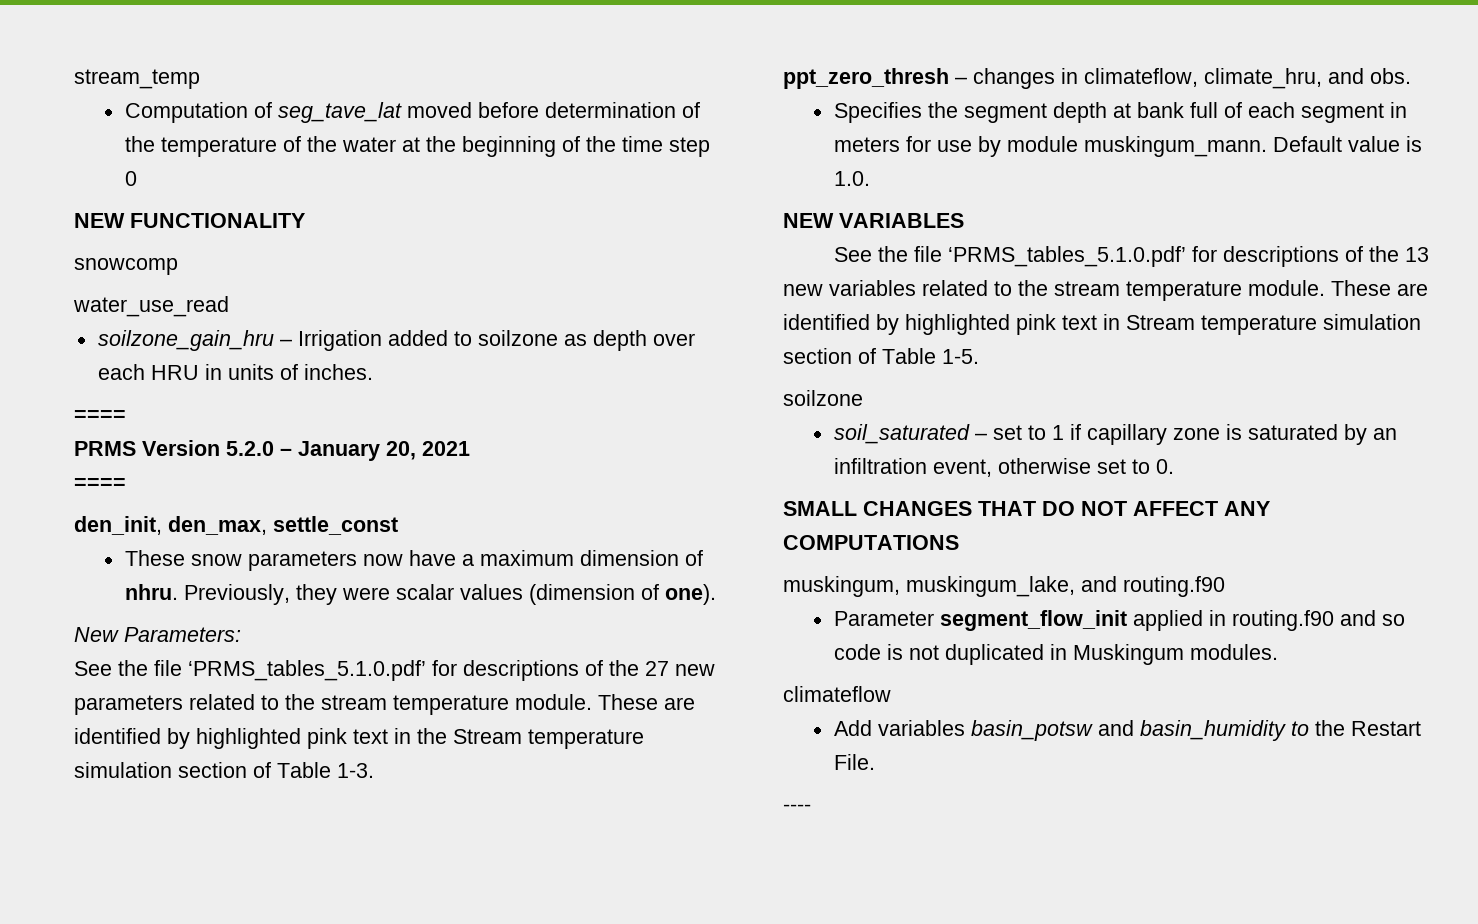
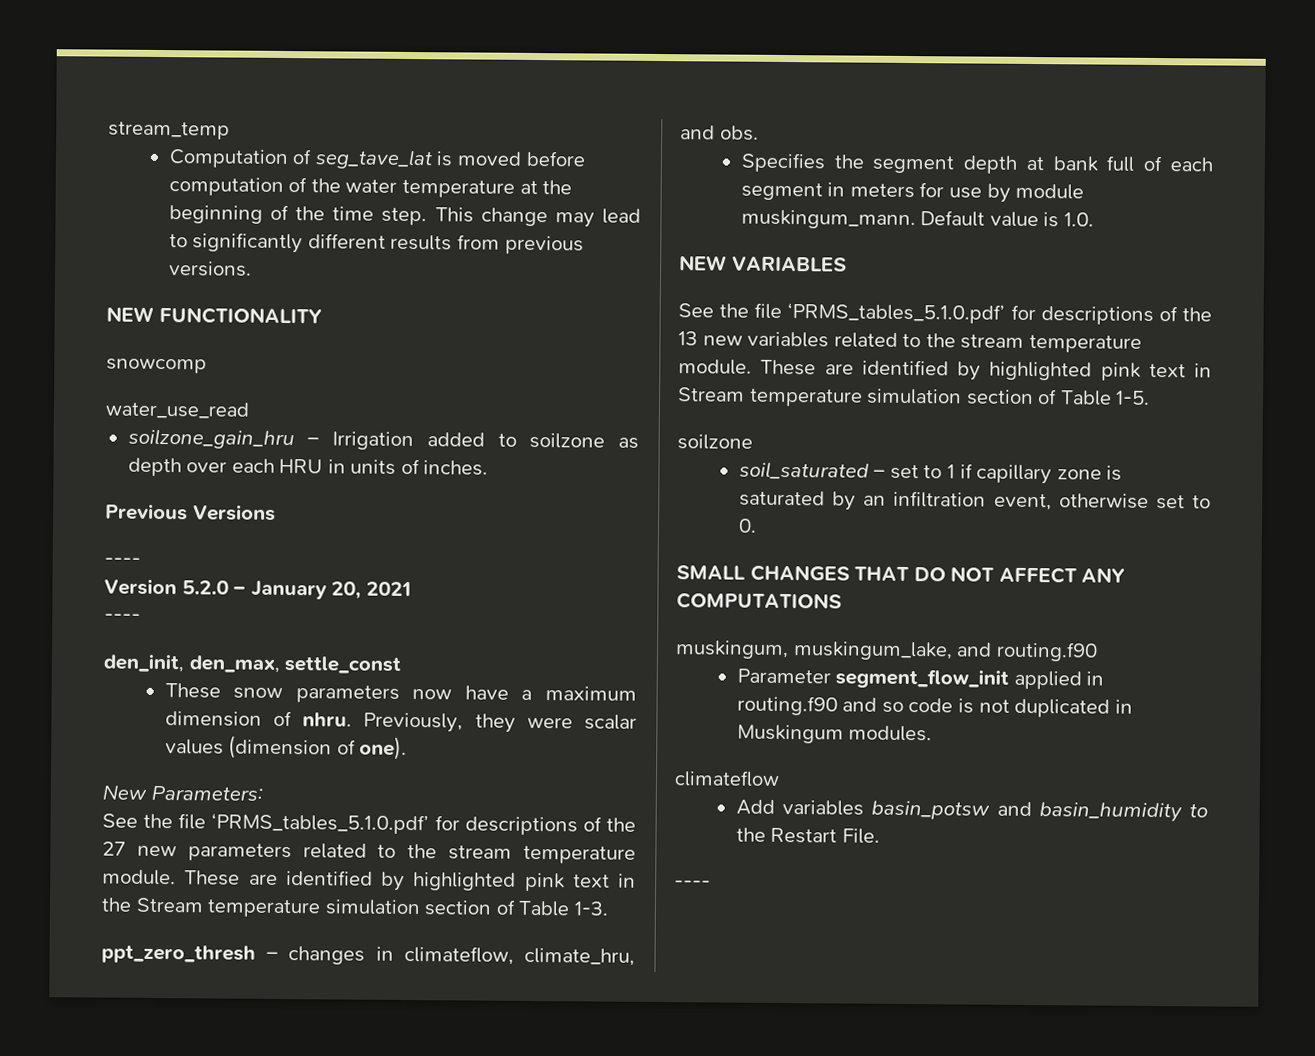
(402, 112) none -> [436,151,454,167] is
[544,102,700,118] [124,136,277,157] determination of the temperature -> [168,177,284,196] computation
(396, 144) none -> [402,179,516,198] temperature
[668,137,710,157] [124,171,137,186] step 0 -> [381,207,641,228] [168,232,584,255] [168,261,252,277] step. This change may lead to significantly different results from previous versions.
[74,410,126,422] [74,441,136,456] ==== // PRMS -> [105,503,276,521] [104,557,141,566] Previous Versions // ---- //
[74,478,126,490] ==== -> [104,613,141,622] ----

